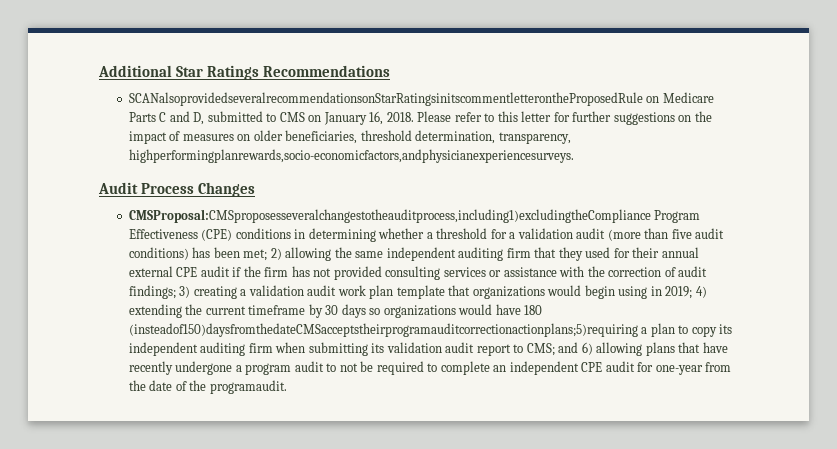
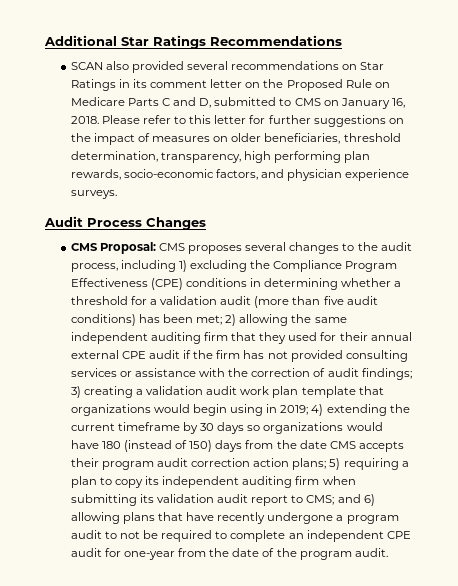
[128,92,643,106] SCANalsoprovidedseveralrecommendationsonStarRatingsinitscommentletterontheProposedRule -> [70,61,385,73] [70,79,372,91] SCAN also provided several recommendations on Star Ratings in its comment letter on the Proposed Rule
[128,149,574,163] [98,182,255,197] [128,209,651,223] highperformingplanrewards,socio-economicfactors,andphysicianexperiencesurveys. // Audit Process Changes // CMSProposal:CMSproposesseveralchangestotheauditprocess,including1)excludingtheCompliance -> [244,151,371,163] [70,169,410,181] [70,190,117,199] [44,216,206,230] [70,242,412,254] [70,260,343,272] high performing plan rewards, socio-economic factors, and physician experience surveys. // Audit Process Changes // CMS Proposal: CMS proposes several changes to the audit process, including 1) excluding the Compliance
[128,323,638,337] (insteadof150)daysfromthedateCMSacceptstheirprogramauditcorrectionactionplans;5)requiring -> [124,440,404,452] [70,458,399,470] (instead of 150) days from the date CMS accepts their program audit correction action plans; 5) requiring
[209,380,287,394] programaudit. -> [299,548,388,560] program audit.

